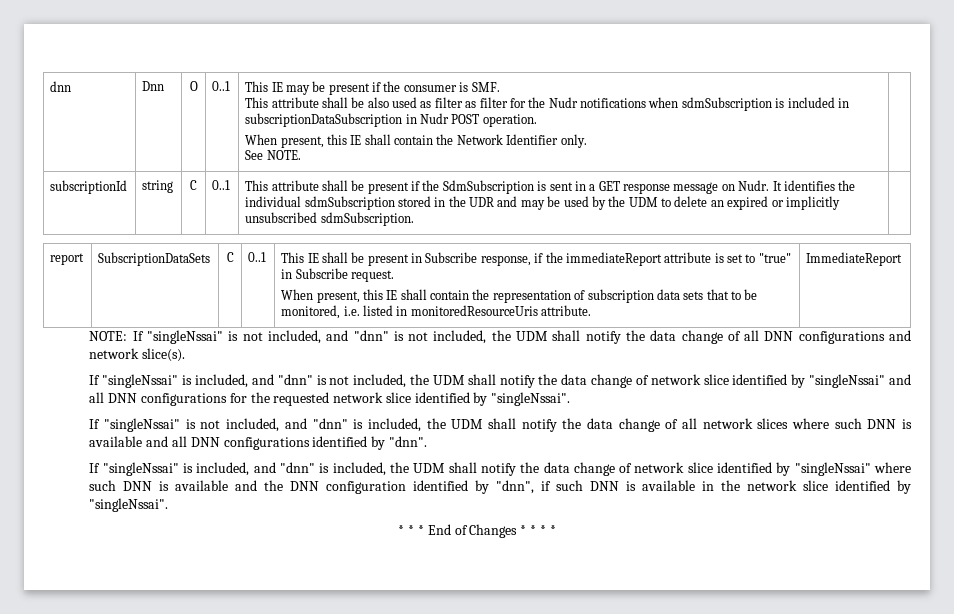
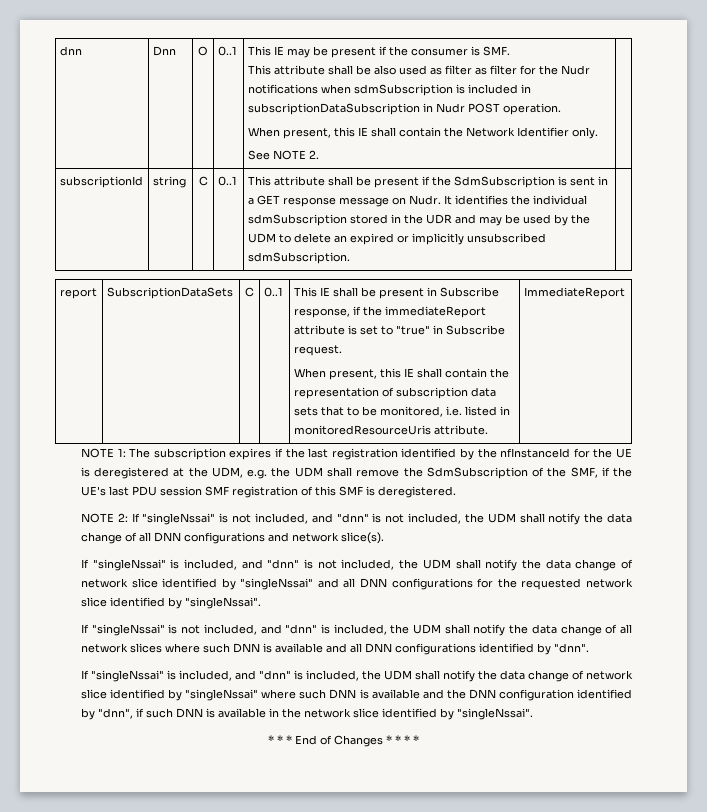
[266,150,301,160] NOTE. -> [272,150,319,160] NOTE 2.
[89,331,128,341] NOTE: -> [80,448,632,460] [80,467,633,479] [80,486,456,498] [80,513,128,523] NOTE 1: The subscription expires if the last registration identified by the nfInstanceId for the UE is deregistered at the UDM, e.g. the UDM shall remove the SdmSubscription of the SMF, if the UE's last PDU session SMF registration of this SMF is deregistered. // NOTE 2:

